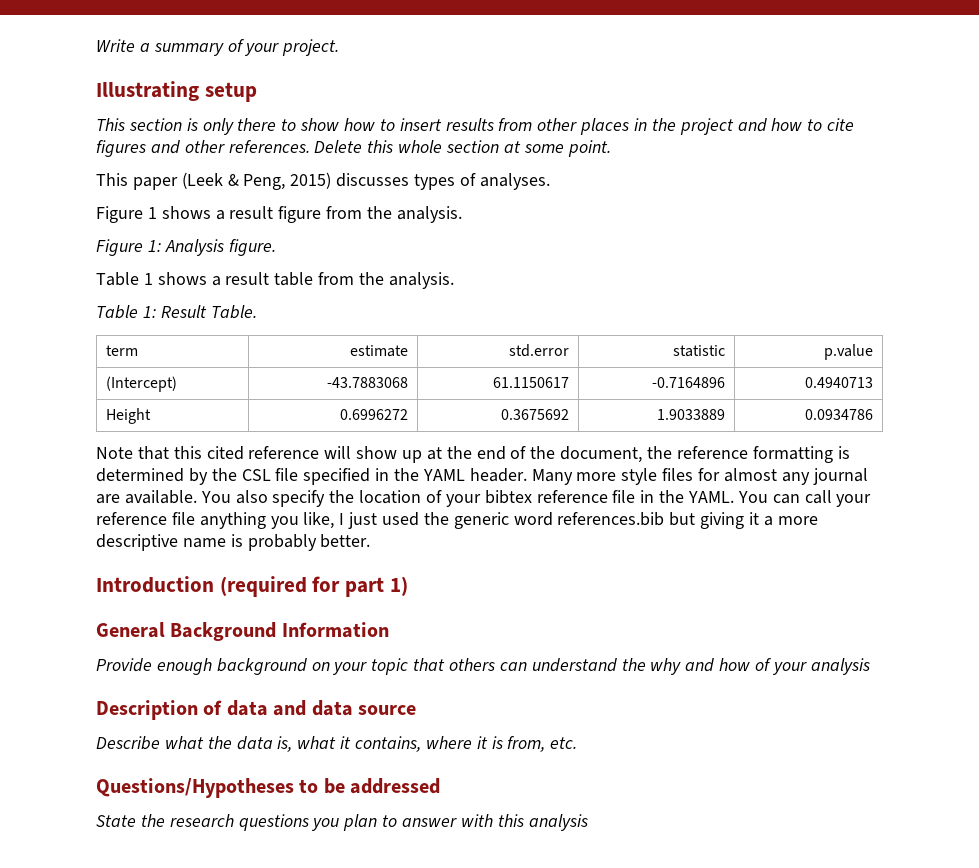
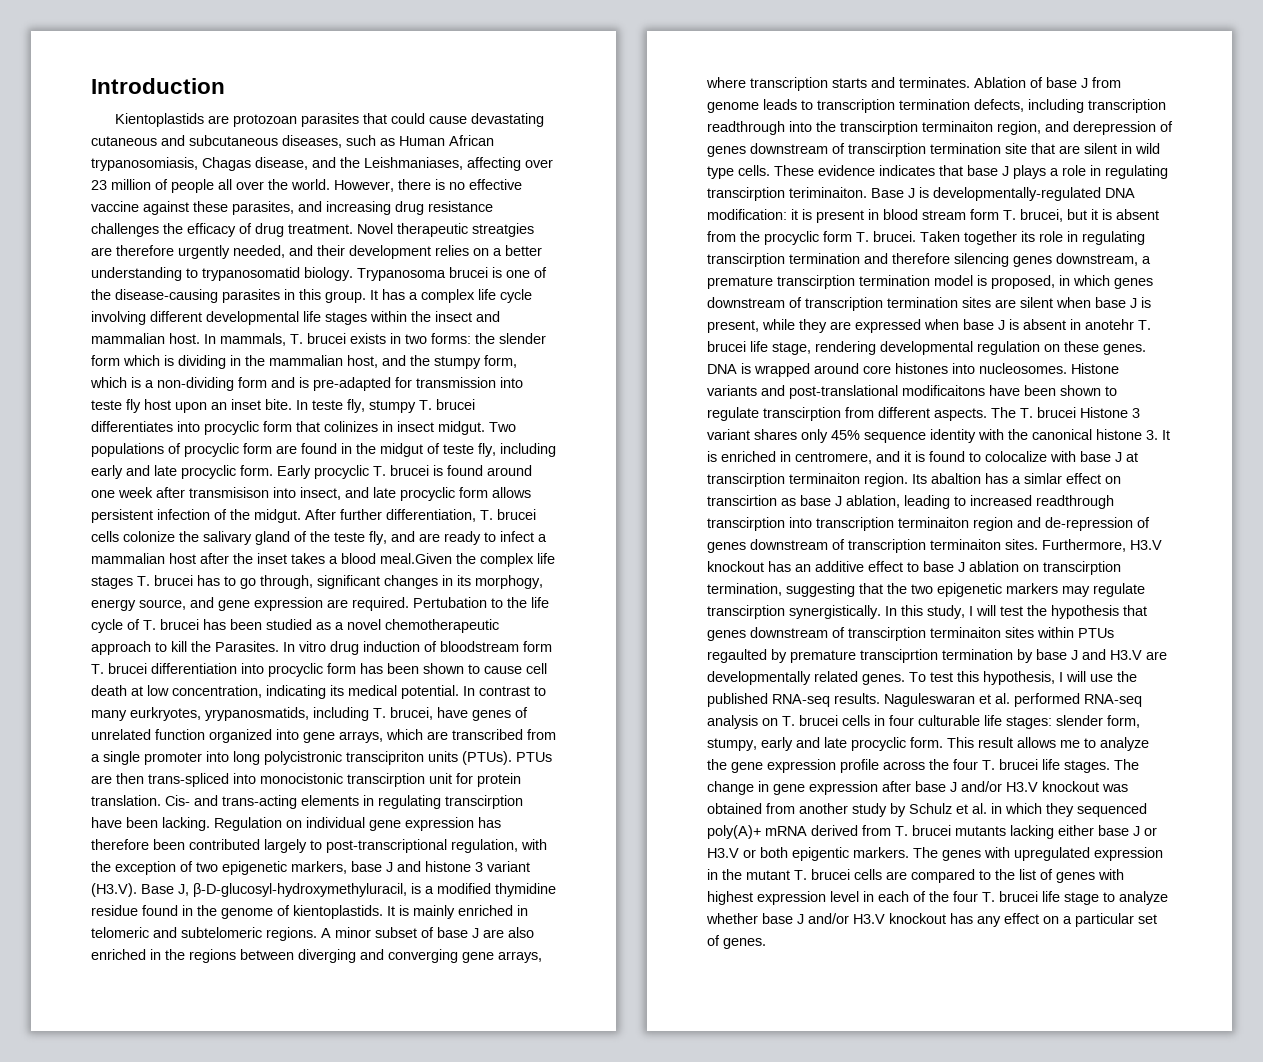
[96,39,340,56] [96,81,257,102] [96,118,855,135] [96,140,611,157] [96,172,550,190] [96,206,462,223] [96,239,276,256] [96,272,454,289] [96,305,257,319] [105,345,138,356] [350,345,409,357] [509,344,570,357] [673,345,726,357] [824,344,874,360] [105,376,177,392] [327,377,409,388] [493,377,570,388] [652,377,726,388] [805,377,874,388] [105,408,151,424] [340,409,409,420] [501,409,570,420] [657,409,726,420] [805,409,874,420] [96,446,850,463] [96,468,868,485] [96,490,872,507] [96,512,818,529] [96,534,371,551] [96,576,408,597] [96,622,389,641] [96,658,870,675] [96,700,416,720] [96,736,578,752] [96,778,441,798] [96,814,588,831] Write a summary of your project. // Illustrating setup // This section is only there to show how to insert results from other places in the project and how to cite figures and other references. Delete this whole section at some point. // This paper (Leek & Peng, 2015) discusses types of analyses. // Figure 1 shows a result figure from the analysis. // Figure 1: Analysis figure. // Table 1 shows a result table from the analysis. // Table 1: Result Table. // term | estimate | std.error | statistic | p.value // (Intercept) | -43.7883068 | 61.1150617 | -0.7164896 | 0.4940713 // Height | 0.6996272 | 0.3675692 | 1.9033889 | 0.0934786 // Note that this cited reference will show up at the end of the document, the reference formatting is determined by the CSL file specified in the YAML header. Many more style files for almost any journal are available. You also specify the location of your bibtex reference file in the YAML. You can call your reference file anything you like, I just used the generic word references.bib but giving it a more descriptive name is probably better. // Introduction (required for part 1) // General Background Information // Provide enough background on your topic that others can understand the why and how of your analysis // Description of data and data source // Describe what the data is, what it contains, where it is from, etc. // Questions/Hypotheses to be addressed // State the research questions you plan to answer with this analysis -> [91,78,225,94] [114,113,544,127] [91,135,494,148] [91,157,553,171] [91,179,522,193] [91,201,493,215] [91,223,534,237] [91,245,542,259] [91,267,547,281] [91,289,532,303] [91,311,500,325] [91,333,546,346] [91,355,517,369] [90,377,523,391] [91,399,475,413] [91,421,516,435] [91,443,556,457] [91,465,532,479] [91,487,531,501] [91,509,536,523] [91,531,547,545] [91,553,555,567] [91,575,543,589] [91,597,549,611] [91,619,499,633] [91,641,552,655] [91,663,547,677] [91,685,546,699] [91,707,528,721] [91,729,556,743] [91,751,552,765] [91,773,521,787] [91,795,523,809] [91,817,501,831] [91,839,547,853] [91,861,530,875] [91,883,556,897] [91,905,528,919] [91,927,534,941] [91,949,542,963] [706,77,1121,91] [707,99,1166,113] [707,121,1173,135] [707,143,1160,157] [707,165,1168,179] [707,187,1135,201] [707,209,1159,223] [707,231,1145,245] [707,253,1151,267] [707,275,1153,289] [707,297,1151,311] [707,319,1151,333] [707,341,1146,355] [707,363,1119,377] [707,385,1117,399] [707,407,1140,421] [707,429,1170,443] [707,451,1138,464] [707,473,1121,487] [707,495,1114,509] [707,517,1150,531] [707,539,1162,553] [707,561,1121,575] [707,583,1145,597] [707,605,1147,619] [707,627,1114,641] [707,649,1167,663] [707,671,1137,685] [707,693,1142,707] [707,715,1140,729] [707,737,1149,751] [707,759,1139,773] [707,781,1128,795] [707,803,1147,817] [707,825,1157,839] [707,847,1163,861] [707,869,1124,883] [707,891,1168,905] [706,913,1157,927] [707,935,766,949] Introduction // Kientoplastids are protozoan parasites that could cause devastating cutaneous and subcutaneous diseases, such as Human African trypanosomiasis, Chagas disease, and the Leishmaniases, affecting over 23 million of people all over the world. However, there is no effective vaccine against these parasites, and increasing drug resistance challenges the efficacy of drug treatment. Novel therapeutic streatgies are therefore urgently needed, and their development relies on a better understanding to trypanosomatid biology. Trypanosoma brucei is one of the disease-causing parasites in this group. It has a complex life cycle involving different developmental life stages within the insect and mammalian host. In mammals, T. brucei exists in two forms: the slender form which is dividing in the mammalian host, and the stumpy form, which is a non-dividing form and is pre-adapted for transmission into teste fly host upon an inset bite. In teste fly, stumpy T. brucei differentiates into procyclic form that colinizes in insect midgut. Two populations of procyclic form are found in the midgut of teste fly, including early and late procyclic form. Early procyclic T. brucei is found around one week after transmisison into insect, and late procyclic form allows persistent infection of the midgut. After further differentiation, T. brucei cells colonize the salivary gland of the teste fly, and are ready to infect a mammalian host after the inset takes a blood meal.Given the complex life stages T. brucei has to go through, significant changes in its morphogy, energy source, and gene expression are required. Pertubation to the life cycle of T. brucei has been studied as a novel chemotherapeutic approach to kill the Parasites. In vitro drug induction of bloodstream form T. brucei differentiation into procyclic form has been shown to cause cell death at low concentration, indicating its medical potential. In contrast to many eurkryotes, yrypanosmatids, including T. brucei, have genes of unrelated function organized into gene arrays, which are transcribed from a single promoter into long polycistronic transcipriton units (PTUs). PTUs are then trans-spliced into monocistonic transcirption unit for protein translation. Cis- and trans-acting elements in regulating transcirption have been lacking. Regulation on individual gene expression has therefore been contributed largely to post-transcriptional regulation, with the exception of two epigenetic markers, base J and histone 3 variant (H3.V). Base J, β-D-glucosyl-hydroxymethyluracil, is a modified thymidine residue found in the genome of kientoplastids. It is mainly enriched in telomeric and subtelomeric regions. A minor subset of base J are also enriched in the regions between diverging and converging gene arrays, where transcription starts and terminates. Ablation of base J from genome leads to transcription termination defects, including transcription readthrough into the transcirption terminaiton region, and derepression of genes downstream of transcirption termination site that are silent in wild type cells. These evidence indicates that base J plays a role in regulating transcirption teriminaiton. Base J is developmentally-regulated DNA modification: it is present in blood stream form T. brucei, but it is absent from the procyclic form T. brucei. Taken together its role in regulating transcirption termination and therefore silencing genes downstream, a premature transcirption termination model is proposed, in which genes downstream of transcription termination sites are silent when base J is present, while they are expressed when base J is absent in anotehr T. brucei life stage, rendering developmental regulation on these genes. DNA is wrapped around core histones into nucleosomes. Histone variants and post-translational modificaitons have been shown to regulate transcirption from different aspects. The T. brucei Histone 3 variant shares only 45% sequence identity with the canonical histone 3. It is enriched in centromere, and it is found to colocalize with base J at transcirption terminaiton region. Its abaltion has a simlar effect on transcirtion as base J ablation, leading to increased readthrough transcirption into transcription terminaiton region and de-repression of genes downstream of transcription terminaiton sites. Furthermore, H3.V knockout has an additive effect to base J ablation on transcirption termination, suggesting that the two epigenetic markers may regulate transcirption synergistically. In this study, I will test the hypothesis that genes downstream of transcirption terminaiton sites within PTUs regaulted by premature transciprtion termination by base J and H3.V are developmentally related genes. To test this hypothesis, I will use the published RNA-seq results. Naguleswaran et al. performed RNA-seq analysis on T. brucei cells in four culturable life stages: slender form, stumpy, early and late procyclic form. This result allows me to analyze the gene expression profile across the four T. brucei life stages. The change in gene expression after base J and/or H3.V knockout was obtained from another study by Schulz et al. in which they sequenced poly(A)+ mRNA derived from T. brucei mutants lacking either base J or H3.V or both epigentic markers. The genes with upregulated expression in the mutant T. brucei cells are compared to the list of genes with highest expression level in each of the four T. brucei life stage to analyze whether base J and/or H3.V knockout has any effect on a particular set of genes.

